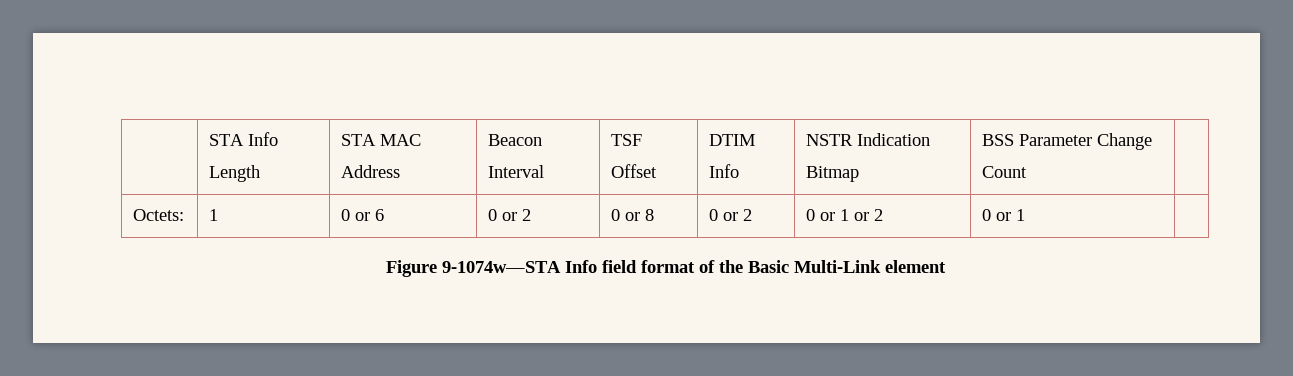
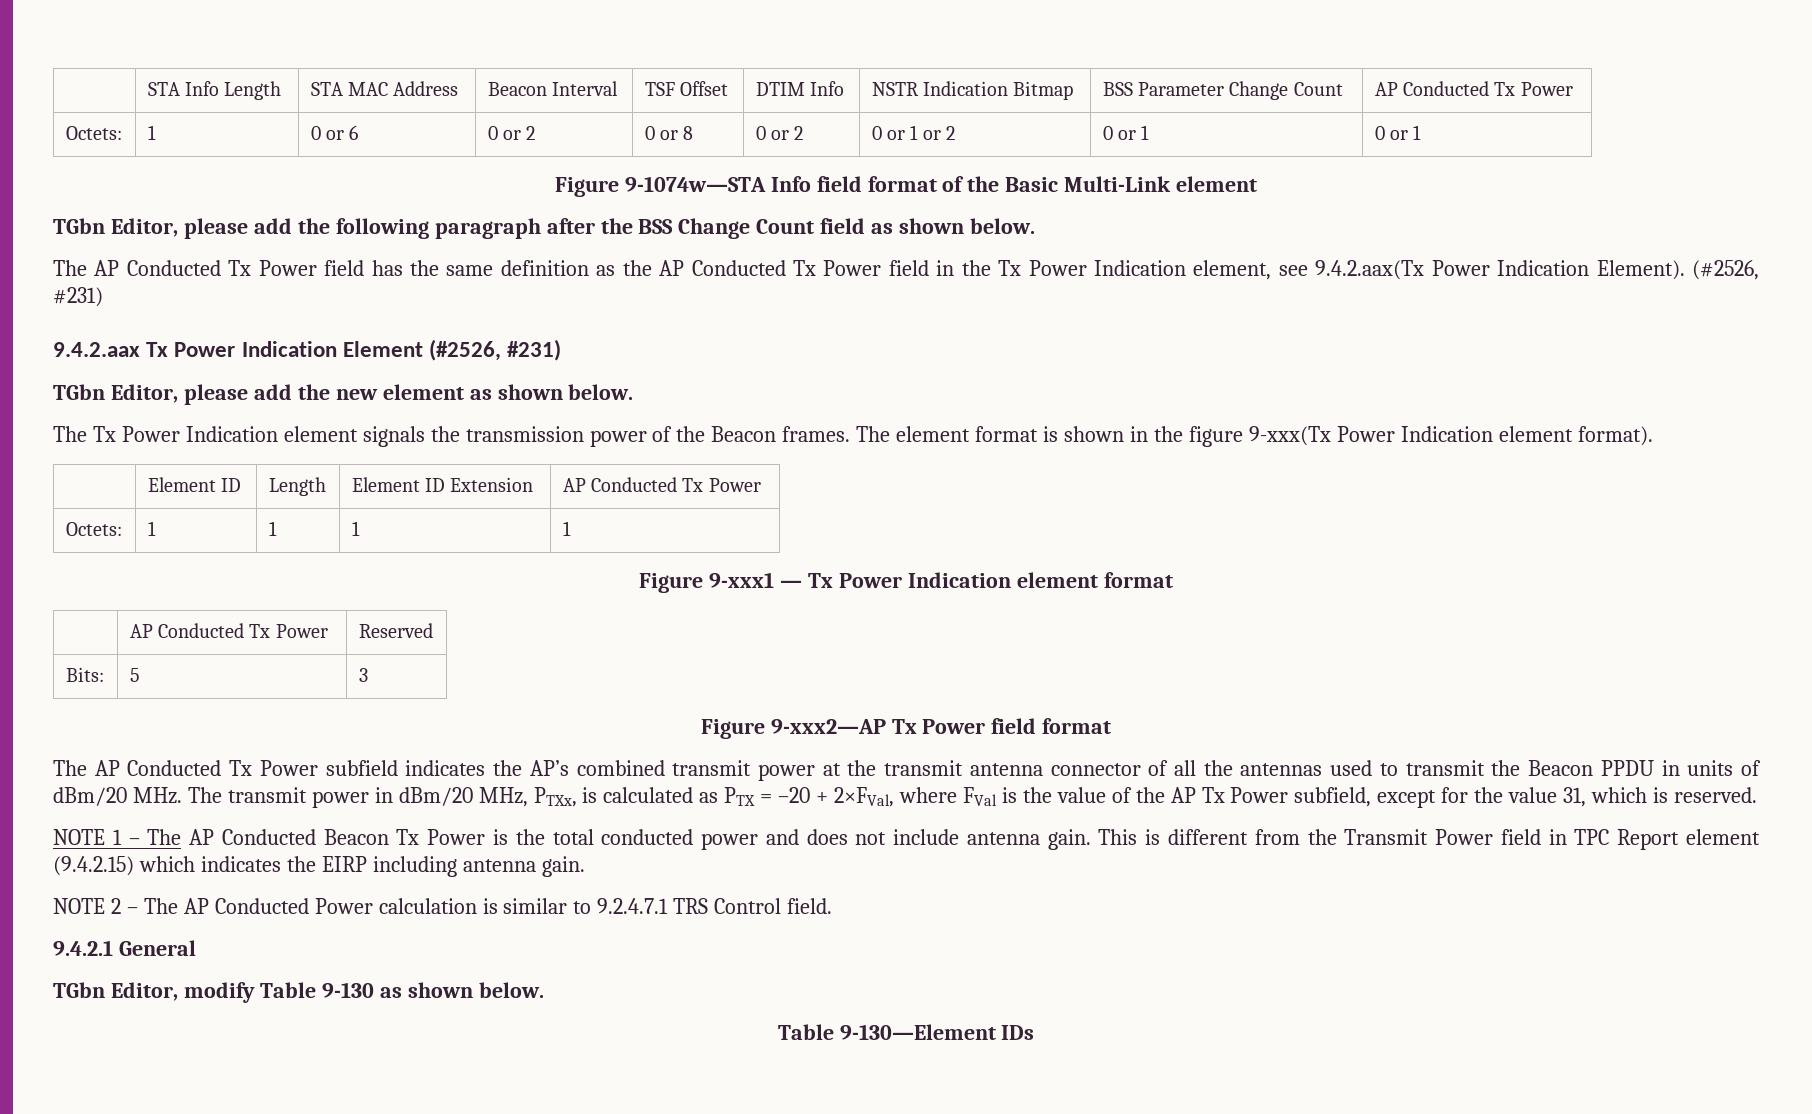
(1028, 172) none -> [1374,81,1573,96] AP Conducted Tx Power
(1026, 215) none -> [1374,125,1422,140] 0 or 1
(946, 266) none -> [53,218,1036,239] [53,260,1759,280] [53,287,103,307] [53,339,562,361] [53,384,634,405] [53,426,1653,447] [147,477,241,492] [268,477,326,496] [351,477,534,492] [562,477,761,492] [65,522,122,536] [147,521,156,536] [268,521,277,536] [351,521,360,536] [562,521,571,536] [639,572,1173,593] [129,623,328,638] [358,623,433,638] [65,667,104,682] [129,668,140,682] [358,668,368,682] [700,718,1112,739] [53,760,1761,781] [53,787,1757,808] [53,829,1760,850] [53,856,585,877] [53,898,833,914] [53,940,196,956] [53,982,544,1003] [777,1024,1035,1040] // TGbn Editor, please add the following paragraph after the BSS Change Count field as shown below. // The AP Conducted Tx Power field has the same definition as the AP Conducted Tx Power field in the Tx Power Indication element, see 9.4.2.aax(Tx Power Indication Element). (#2526, #231) // 9.4.2.aax Tx Power Indication Element (#2526, #231) // TGbn Editor, please add the new element as shown below. // The Tx Power Indication element signals the transmission power of the Beacon frames. The element format is shown in the figure 9-xxx(Tx Power Indication element format). // | Element ID | Length | Element ID Extension | AP Conducted Tx Power // Octets: | 1 | 1 | 1 | 1 // Figure 9-xxx1 — Tx Power Indication element format // | AP Conducted Tx Power | Reserved // Bits: | 5 | 3 // Figure 9-xxx2—AP Tx Power field format // The AP Conducted Tx Power subfield indicates the AP’s combined transmit power at the transmit antenna connector of all the antennas used to transmit the Beacon PPDU in units of dBm/20 MHz. The transmit power in dBm/20 MHz, PTXx, is calculated as PTX = –20 + 2×FVal, where FVal is the value of the AP Tx Power subfield, except for the value 31, which is reserved. // NOTE 1 – The AP Conducted Beacon Tx Power is the total conducted power and does not include antenna gain. This is different from the Transmit Power field in TPC Report element (9.4.2.15) which indicates the EIRP including antenna gain. // NOTE 2 – The AP Conducted Power calculation is similar to 9.2.4.7.1 TRS Control field. // 9.4.2.1 General // TGbn Editor, modify Table 9-130 as shown below. // Table 9-130—Element IDs

